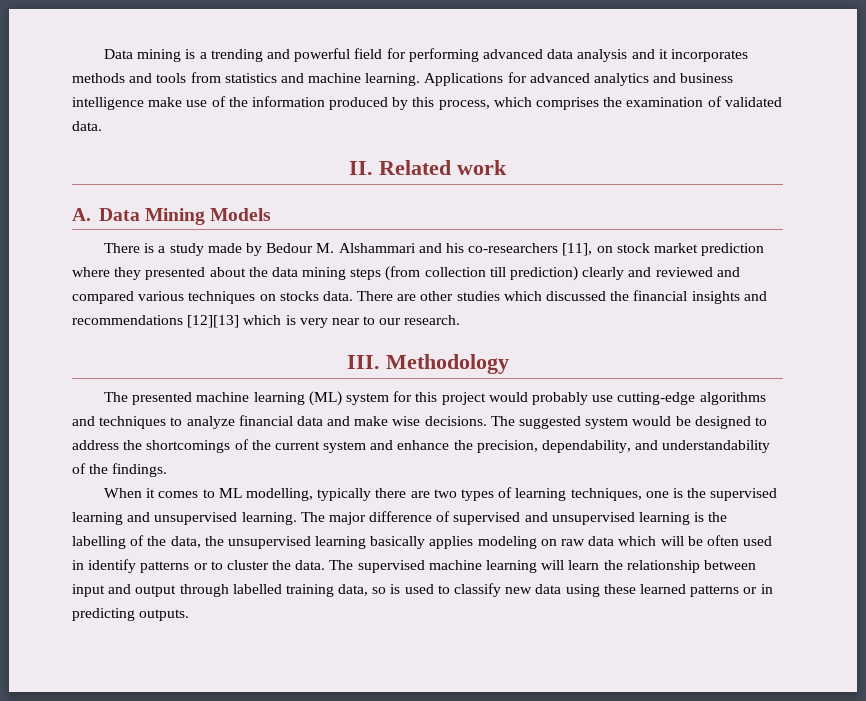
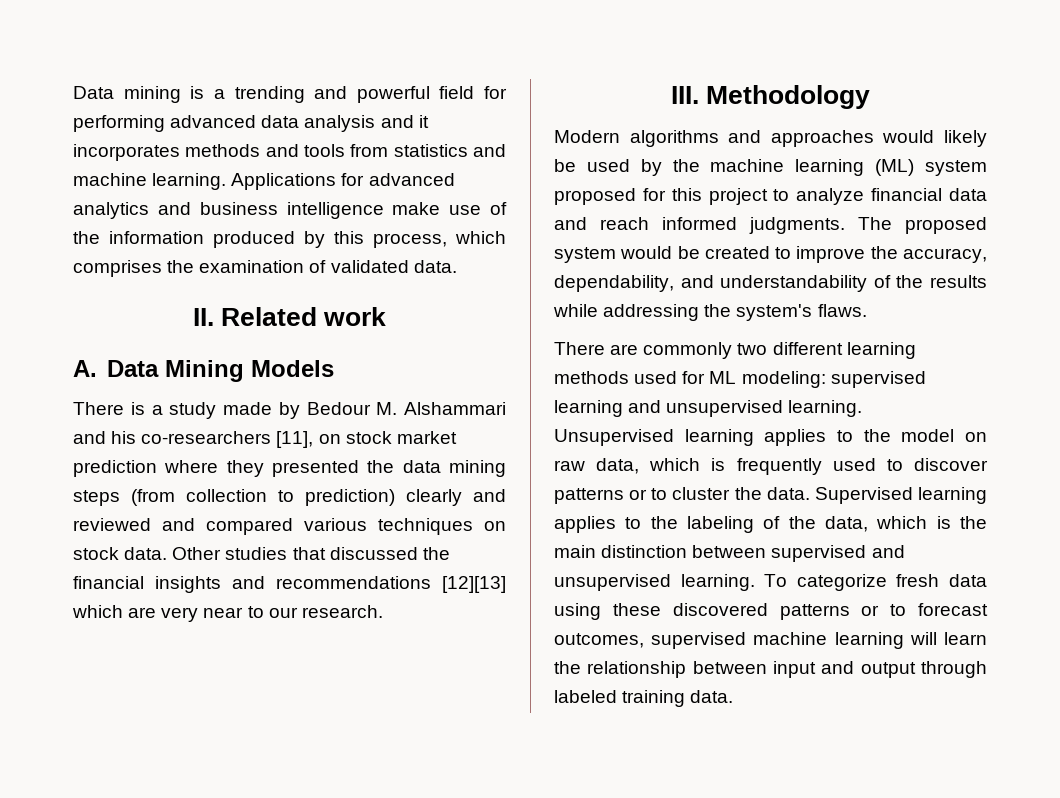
[209,267,246,277] about -> (359, 468) none
[489,267,506,277] till -> [278,490,294,502] to
[279,291,542,301] stocks data. There are other studies which -> [73,547,326,560] stock data. Other studies that
[285,315,296,325] is -> [128,607,157,618] are
[104,392,193,405] The presented -> [554,130,987,147] [554,159,700,176] Modern algorithms and approaches would likely be used by the
(390, 399) none -> [554,188,636,205] proposed
[488,392,766,405] [72,416,167,429] would probably use cutting-edge algorithms and techniques -> (768, 196) none
[354,416,767,429] [72,439,538,453] make wise decisions. The suggested system would be designed to address the shortcomings of the current system and enhance the precision, -> [600,217,987,234] [554,246,987,263] reach informed judgments. The proposed system would be created to improve the accuracy,
[112,463,168,477] [104,487,707,501] findings. // When it comes to ML modelling, typically there are two types of learning techniques, one is the -> [930,275,988,288] [553,304,867,321] [554,342,916,359] [554,371,826,388] results while addressing the system's flaws. // There are commonly two different learning methods used for ML modeling:
[300,511,728,525] [72,535,773,549] [72,559,137,573] The major difference of supervised and unsupervised learning is the labelling of the data, the unsupervised learning basically applies modeling on raw data which will be often used in identify -> [554,429,988,446] [554,458,988,475] Unsupervised learning applies to the model on raw data, which is frequently used to discover
[329,560,354,570] The -> [814,487,987,504] [554,516,987,533] [554,545,905,562] [554,574,987,591] [554,603,988,620] [554,633,644,648] Supervised learning applies to the labeling of the data, which is the main distinction between supervised and unsupervised learning. To categorize fresh data using these discovered patterns or to forecast outcomes,
[232,583,773,597] [72,608,190,621] labelled training data, so is used to classify new data using these learned patterns or in predicting outputs. -> [554,690,734,707] labeled training data.

